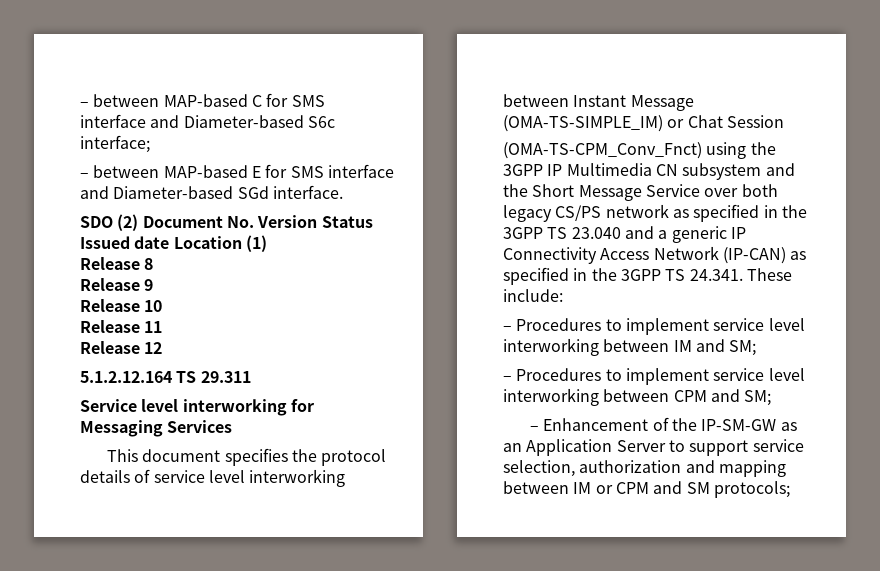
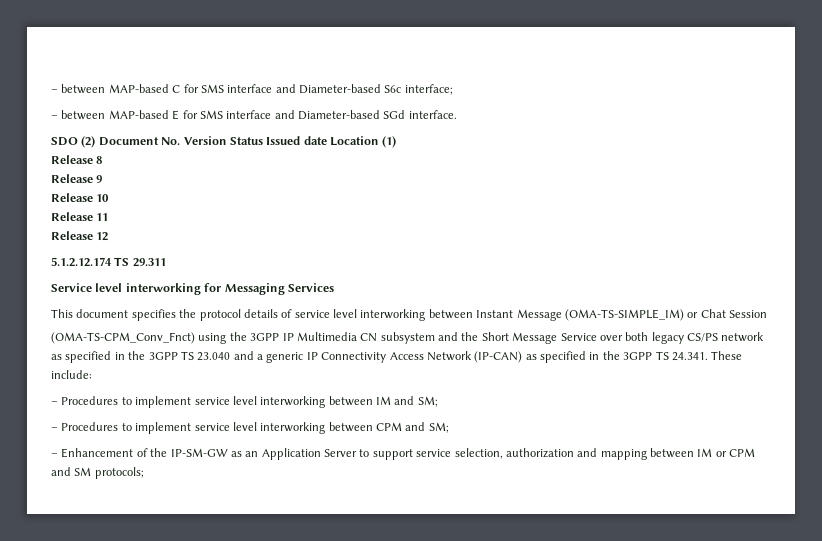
[80,371,172,383] 5.1.2.12.164 -> [51,257,112,267] 5.1.2.12.174

